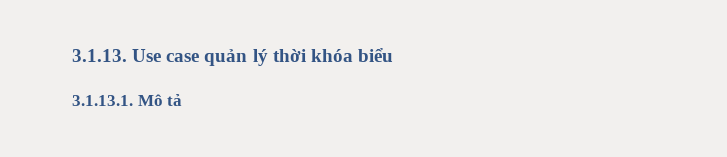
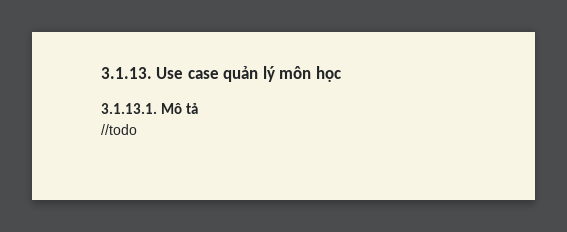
[272,48,393,62] thời khóa biểu -> [279,66,341,82] môn học
(183, 100) none -> [101,124,137,135] // //todo

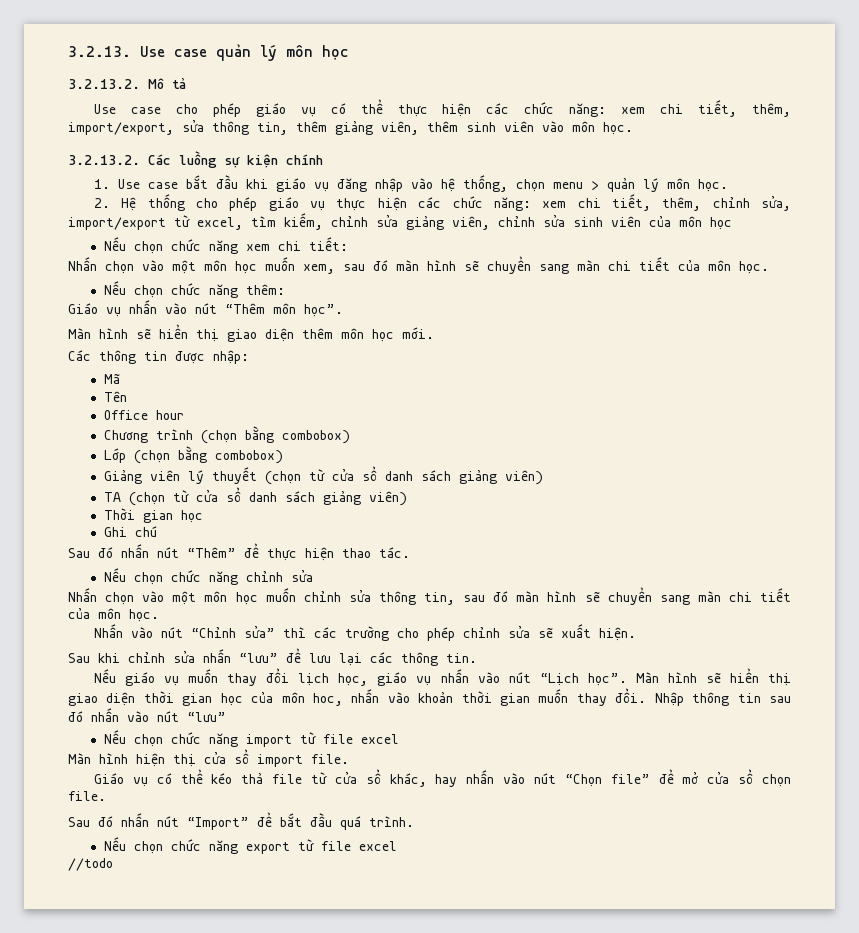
[101,67,152,79] 3.1.13. -> [68,46,131,57] 3.2.13.
[101,103,157,114] 3.1.13.1. -> [68,79,140,89] 3.2.13.2.
(199, 108) none -> [93,99,792,117] [68,119,633,135] [68,151,323,168] [93,175,728,192] [93,194,791,211] [68,213,732,230] [103,237,348,254] [68,256,769,274] [103,281,285,298] [68,300,343,317] [68,324,434,342] [68,350,249,364] [103,373,120,384] [103,391,127,402] [103,410,184,420] [103,426,350,444] [103,446,283,464] [103,466,543,485] [103,487,407,506] [103,508,203,523] [103,526,157,537] [68,543,410,561] [103,568,313,585] [68,587,792,605] [68,607,159,622] [93,624,636,641] [68,648,477,666] [93,668,792,686] [68,688,792,706] [68,708,226,722] [103,730,399,747] [68,749,349,767] [93,769,791,787] [68,791,106,801] [68,812,414,830] [103,837,397,854] // Use case cho phép giáo vụ có thể thực hiện các chức năng: xem chi tiết, thêm, import/export, sửa thông tin, thêm giảng viên, thêm sinh viên vào môn học. // 3.2.13.2. Các luồng sự kiện chính // 1. Use case bắt đầu khi giáo vụ đăng nhập vào hệ thống, chọn menu > quản lý môn học. // 2. Hệ thống cho phép giáo vụ thực hiện các chức năng: xem chi tiết, thêm, chỉnh sửa, import/export từ excel, tìm kiếm, chỉnh sửa giảng viên, chỉnh sửa sinh viên của môn học // Nếu chọn chức năng xem chi tiết: // Nhấn chọn vào một môn học muốn xem, sau đó màn hình sẽ chuyển sang màn chi tiết của môn học. // Nếu chọn chức năng thêm: // Giáo vụ nhấn vào nút “Thêm môn học”. // Màn hình sẽ hiển thị giao diện thêm môn học mới. // Các thông tin được nhập: // Mã // Tên // Office hour // Chương trình (chọn bằng combobox) // Lớp (chọn bằng combobox) // Giảng viên lý thuyết (chọn từ cửa sổ danh sách giảng viên) // TA (chọn từ cửa sổ danh sách giảng viên) // Thời gian học // Ghi chú // Sau đó nhấn nút “Thêm” để thực hiện thao tác. // Nếu chọn chức năng chỉnh sửa // Nhấn chọn vào một môn học muốn chỉnh sửa thông tin, sau đó màn hình sẽ chuyển sang màn chi tiết của môn học. // Nhấn vào nút “Chỉnh sửa” thì các trường cho phép chỉnh sửa sẽ xuất hiện. // Sau khi chỉnh sửa nhấn “lưu” để lưu lại các thông tin. // Nếu giáo vụ muốn thay đổi lịch học, giáo vụ nhấn vào nút “Lịch học”. Màn hình sẽ hiển thị giao diện thời gian học của môn hoc, nhấn vào khoản thời gian muốn thay đổi. Nhập thông tin sau đó nhấn vào nút “lưu” // Nếu chọn chức năng import từ file excel // Màn hình hiện thị cửa sổ import file. // Giáo vụ có thể kéo thả file từ cửa sổ khác, hay nhấn vào nút “Chọn file” để mở cửa sổ chọn file. // Sau đó nhấn nút “Import” để bắt đầu quá trình. // Nếu chọn chức năng export từ file excel

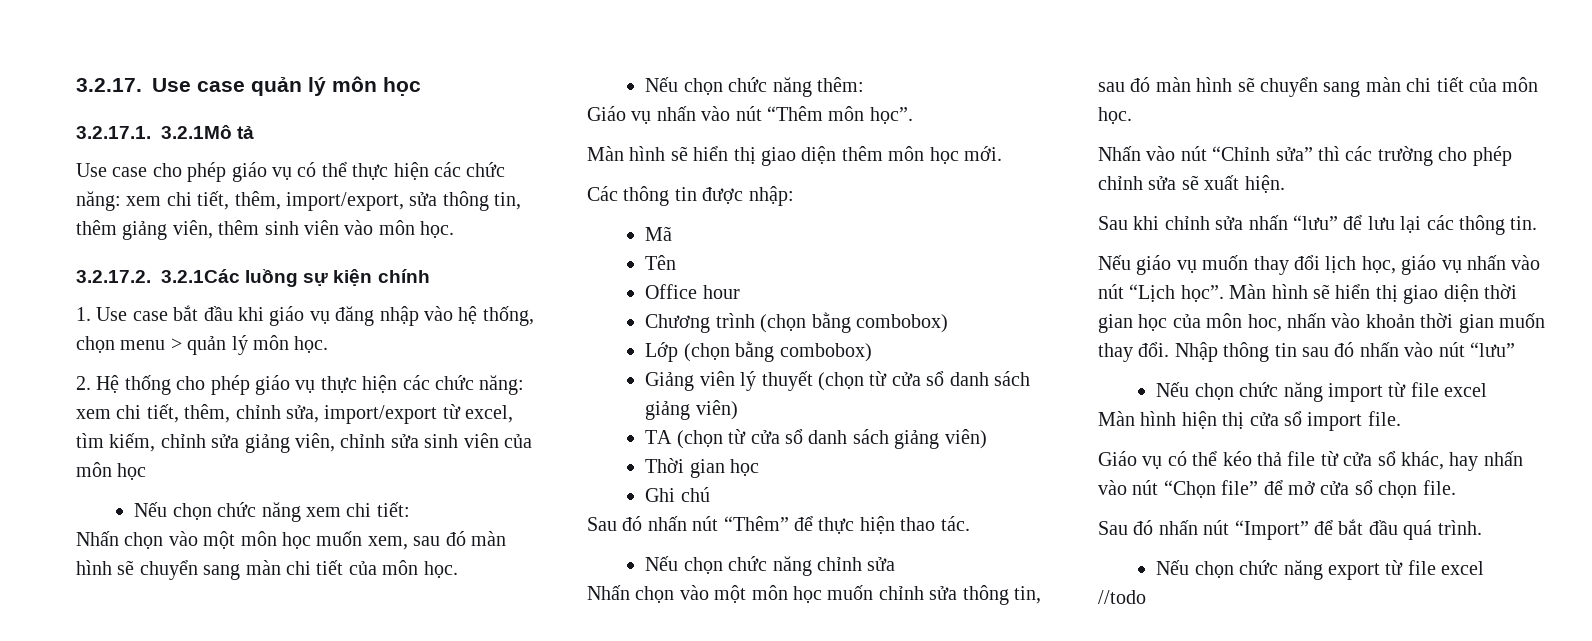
[68,46,131,57] 3.2.13. -> [76,78,142,92] 3.2.17.
[68,78,164,89] 3.2.13.2. Mô -> [76,125,232,139] 3.2.17.1. 3.2.1Mô
[68,154,171,165] 3.2.13.2. Các -> [76,269,240,283] 3.2.17.2. 3.2.1Các

